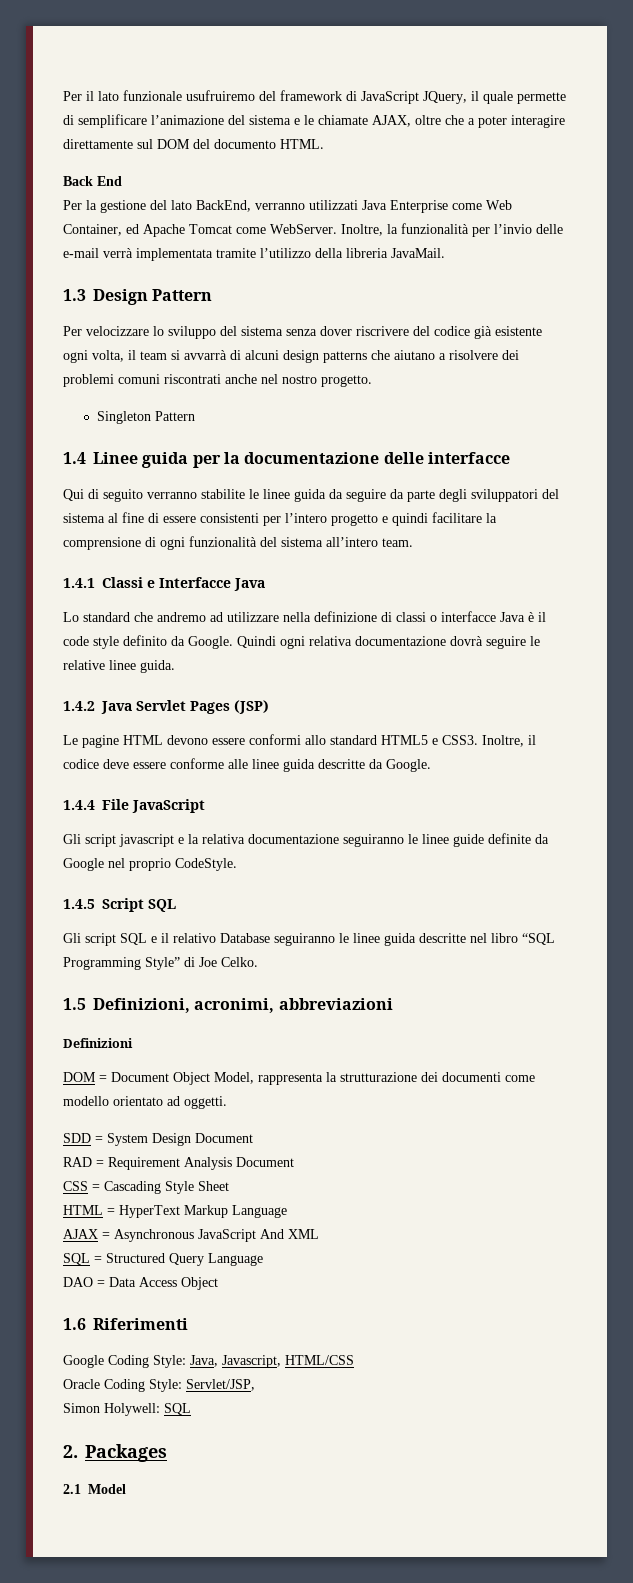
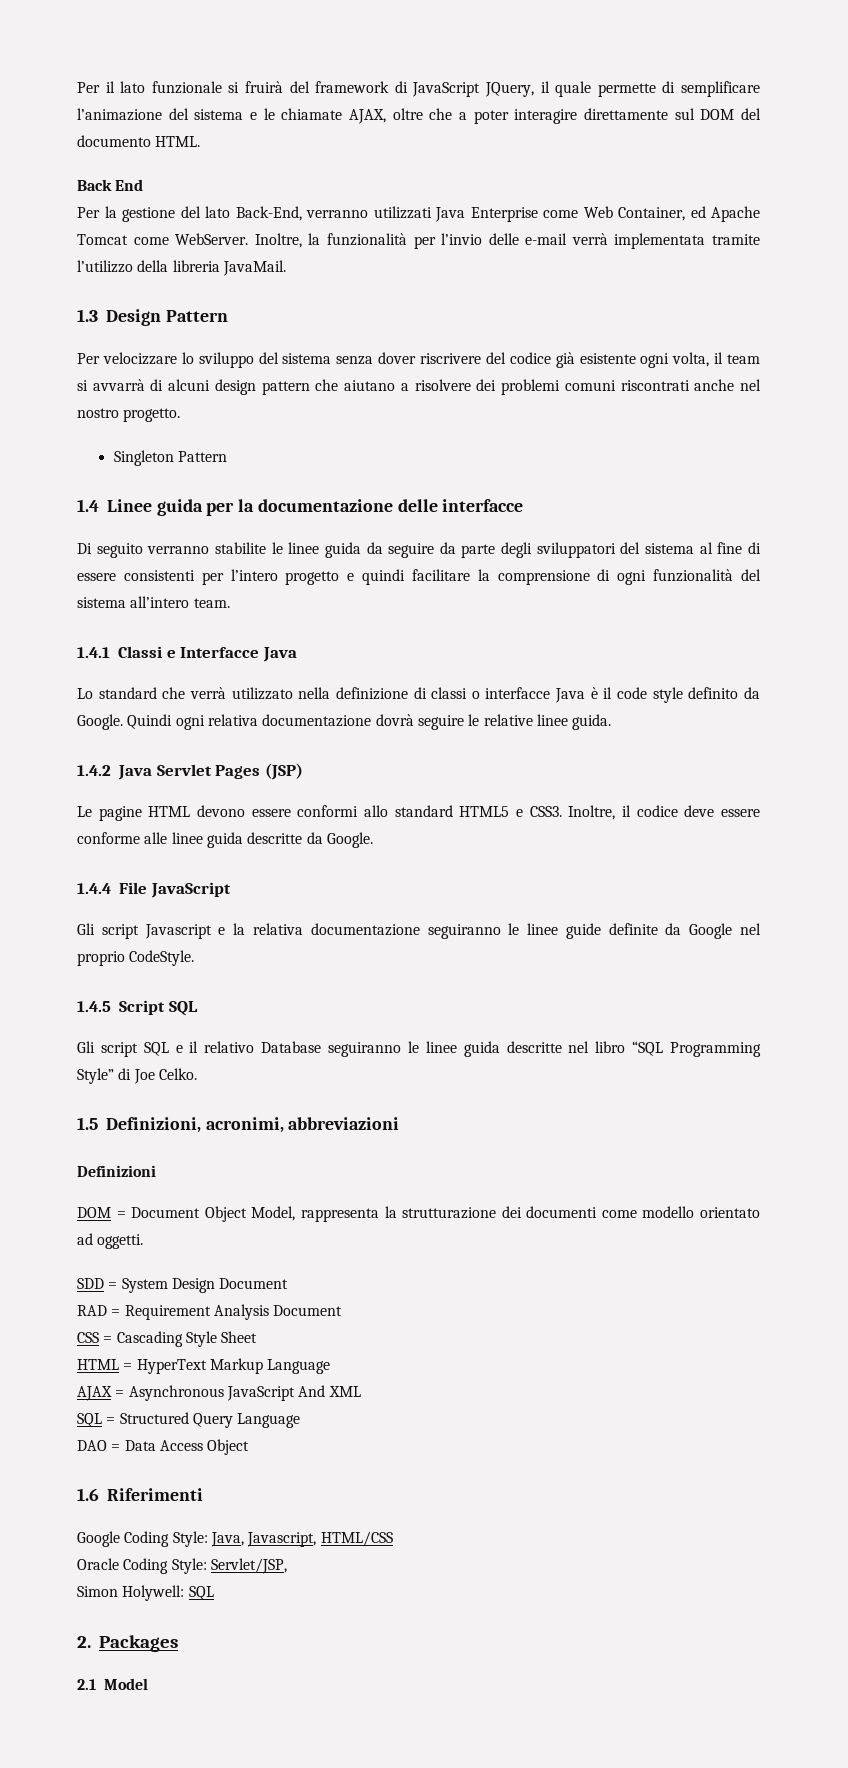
[186,90,255,101] usufruiremo -> [228,81,283,93] si fruirà
[196,200,251,212] BackEnd, -> [235,206,302,221] Back-End,
[323,351,367,363] patterns -> [261,381,310,395] pattern
[63,489,99,501] Qui di -> [77,543,92,554] Di
[157,612,279,622] andremo ad utilizzare -> [189,687,293,700] verrà utilizzato
[119,834,174,847] javascript -> [144,924,212,939] Javascript

